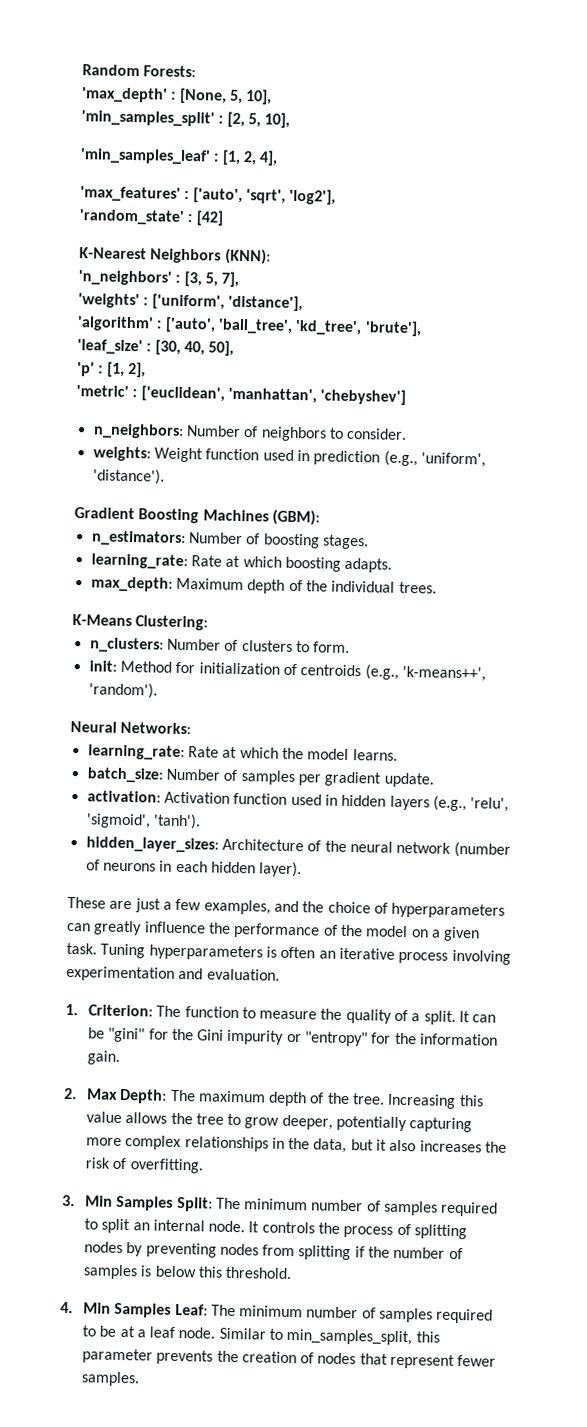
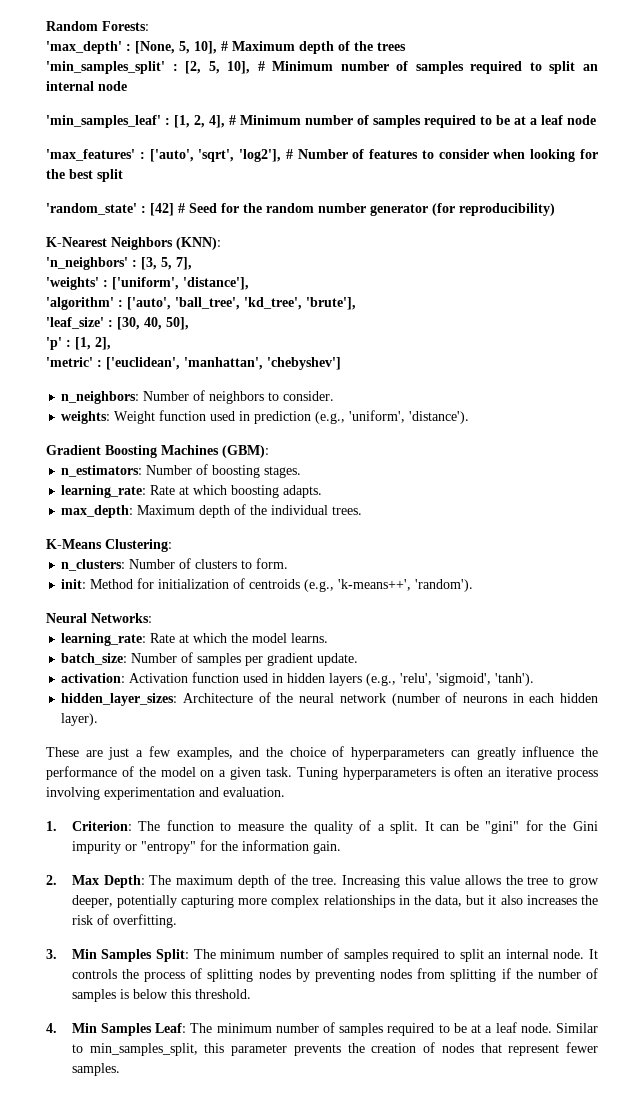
(273, 97) none -> [221,41,406,54] # Maximum depth of the trees
(291, 120) none -> [257,61,599,74] [46,81,127,91] # Minimum number of samples required to split an internal node
(279, 158) none -> [229,115,596,128] # Minimum number of samples required to be at a leaf node
[79,209,224,226] // 'random_state' : [42] -> [285,149,598,162] [46,169,123,182] [46,203,555,216] # Number of features to consider when looking for the best split // 'random_state' : [42] # Seed for the random number generator (for reproducibility)

